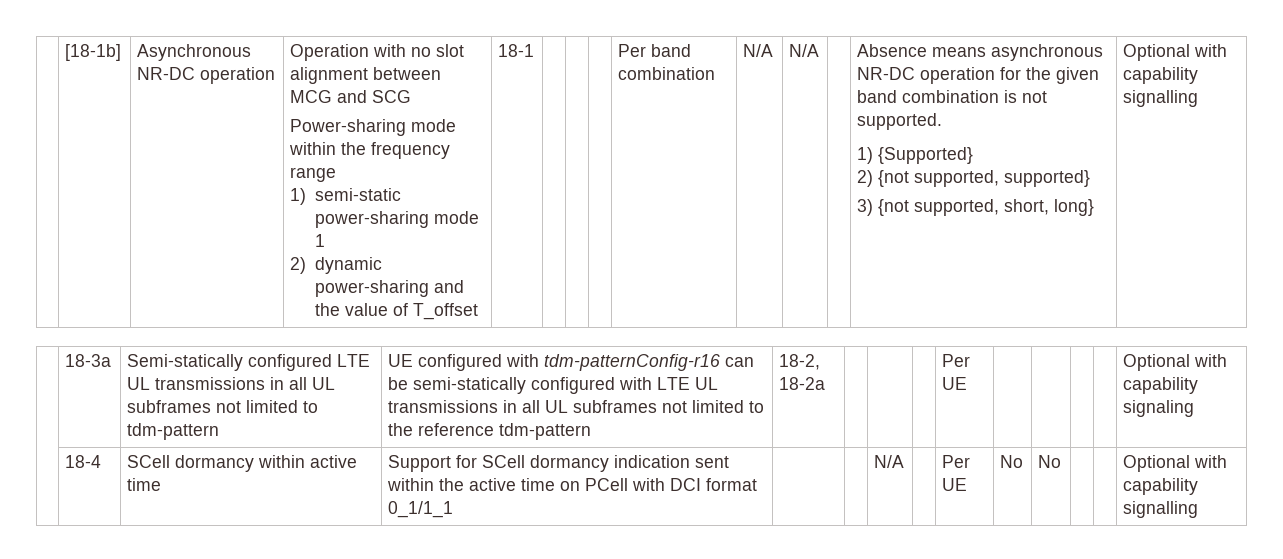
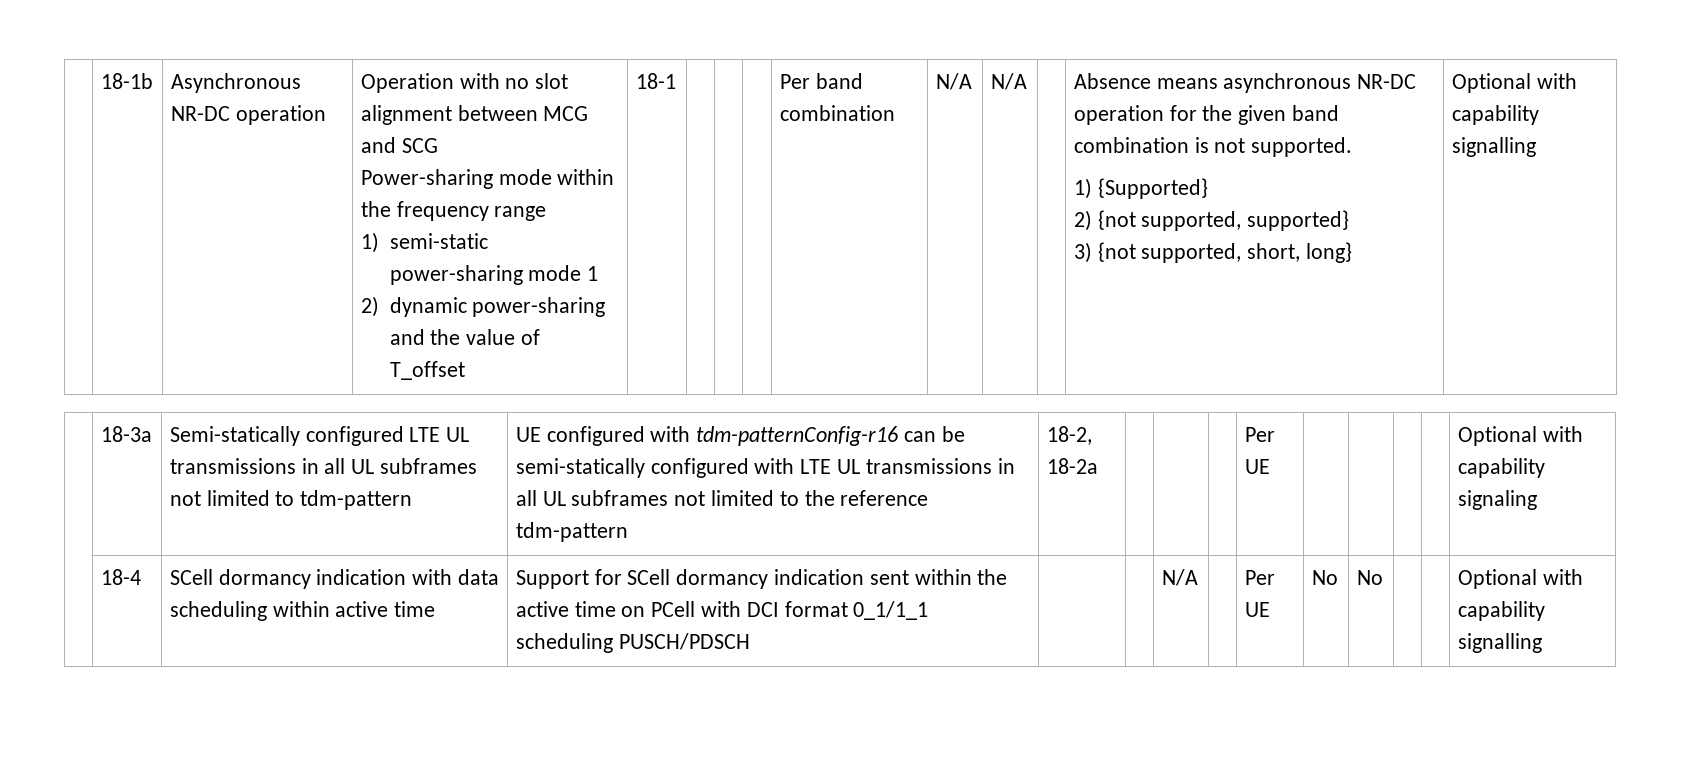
[65,44,122,61] | [18-1b] -> [100,73,153,89] | 18-1b
(255, 463) none -> [316,569,500,585] [169,601,267,621] indication with data scheduling
(454, 509) none -> [515,633,750,653] scheduling PUSCH/PDSCH

